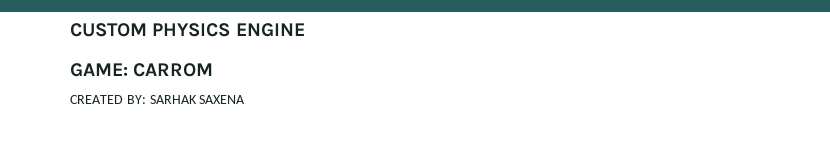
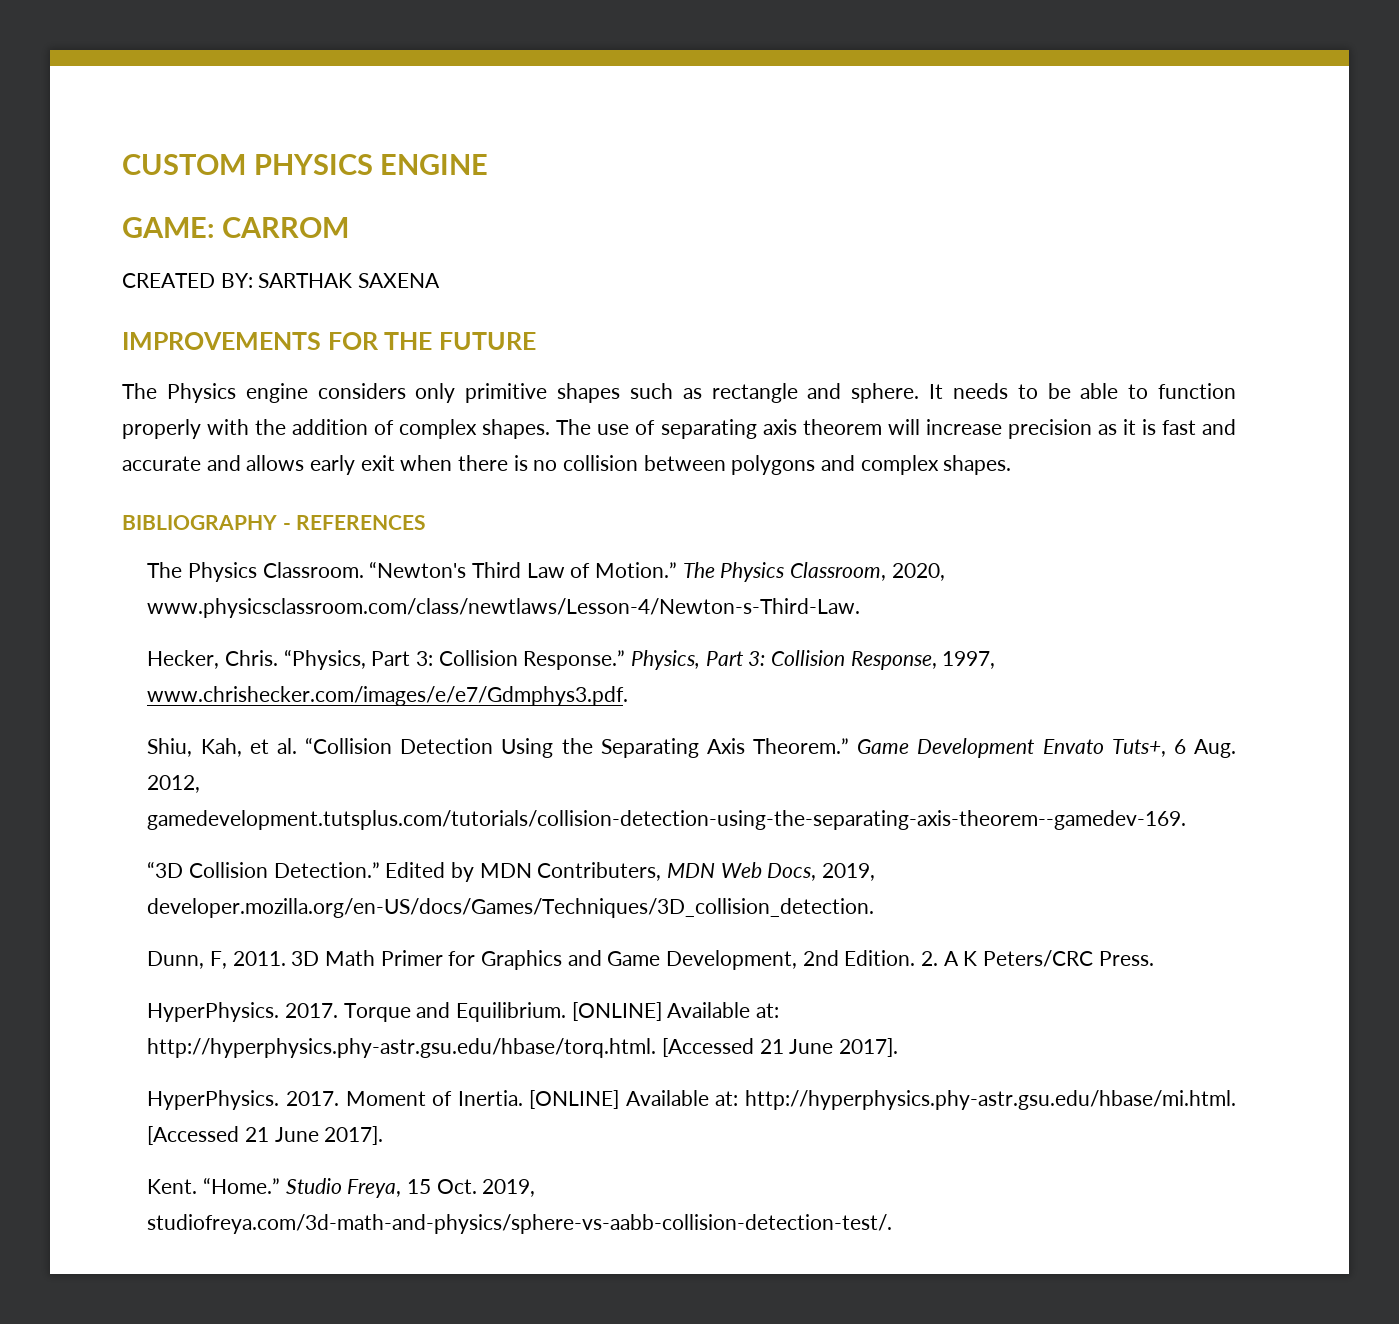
[149,95,197,104] SARHAK -> [258,273,353,288] SARTHAK
(246, 99) none -> [122,332,536,350] [122,383,1237,403] [122,419,1236,439] [122,455,1012,475] [122,515,427,530] [147,561,945,582] [147,598,861,618] [147,649,996,670] [147,686,629,706] [147,737,1236,758] [147,775,201,793] [147,810,1187,830] [147,861,876,882] [147,898,875,918] [147,950,1154,970] [147,1002,780,1022] [147,1038,899,1058] [147,1090,1236,1110] [147,1126,384,1145] [147,1177,536,1198] [147,1214,893,1234] // IMPROVEMENTS FOR THE FUTURE // The Physics engine considers only primitive shapes such as rectangle and sphere. It needs to be able to function properly with the addition of complex shapes. The use of separating axis theorem will increase precision as it is fast and accurate and allows early exit when there is no collision between polygons and complex shapes. // BIBLIOGRAPHY - REFERENCES // The Physics Classroom. “Newton's Third Law of Motion.” The Physics Classroom, 2020, www.physicsclassroom.com/class/newtlaws/Lesson-4/Newton-s-Third-Law. // Hecker, Chris. “Physics, Part 3: Collision Response.” Physics, Part 3: Collision Response, 1997, www.chrishecker.com/images/e/e7/Gdmphys3.pdf. // Shiu, Kah, et al. “Collision Detection Using the Separating Axis Theorem.” Game Development Envato Tuts+, 6 Aug. 2012, gamedevelopment.tutsplus.com/tutorials/collision-detection-using-the-separating-axis-theorem--gamedev-169. // “3D Collision Detection.” Edited by MDN Contributers, MDN Web Docs, 2019, developer.mozilla.org/en-US/docs/Games/Techniques/3D_collision_detection. // Dunn, F, 2011. 3D Math Primer for Graphics and Game Development, 2nd Edition. 2. A K Peters/CRC Press. // HyperPhysics. 2017. Torque and Equilibrium. [ONLINE] Available at: http://hyperphysics.phy-astr.gsu.edu/hbase/torq.html. [Accessed 21 June 2017]. // HyperPhysics. 2017. Moment of Inertia. [ONLINE] Available at: http://hyperphysics.phy-astr.gsu.edu/hbase/mi.html. [Accessed 21 June 2017]. // Kent. “Home.” Studio Freya, 15 Oct. 2019, studiofreya.com/3d-math-and-physics/sphere-vs-aabb-collision-detection-test/.

